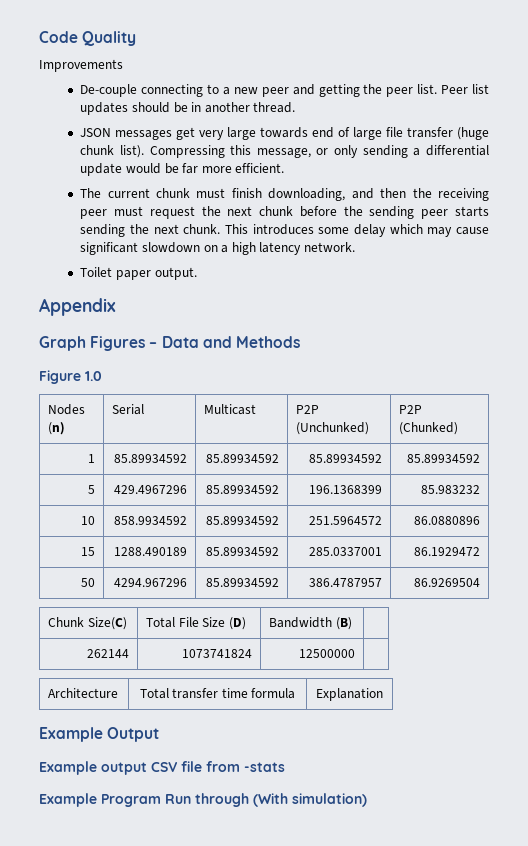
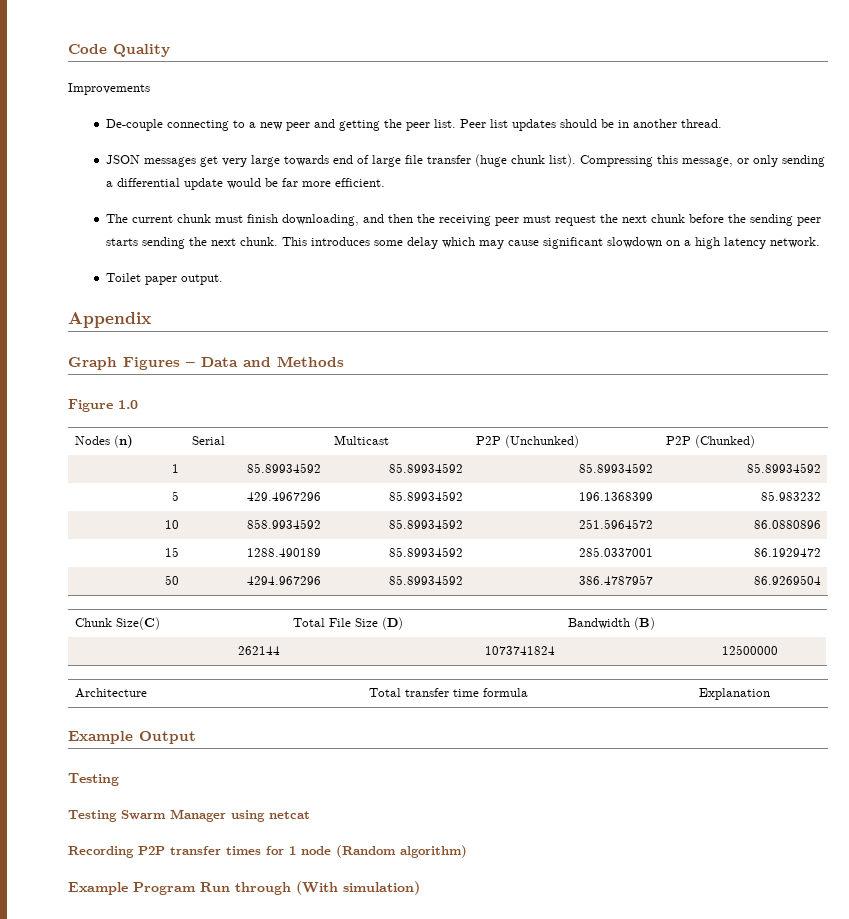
[39,761,285,775] Example output CSV file from -stats -> [68,773,119,786] [68,809,310,822] [68,845,467,858] Testing // Testing Swarm Manager using netcat // Recording P2P transfer times for 1 node (Random algorithm)

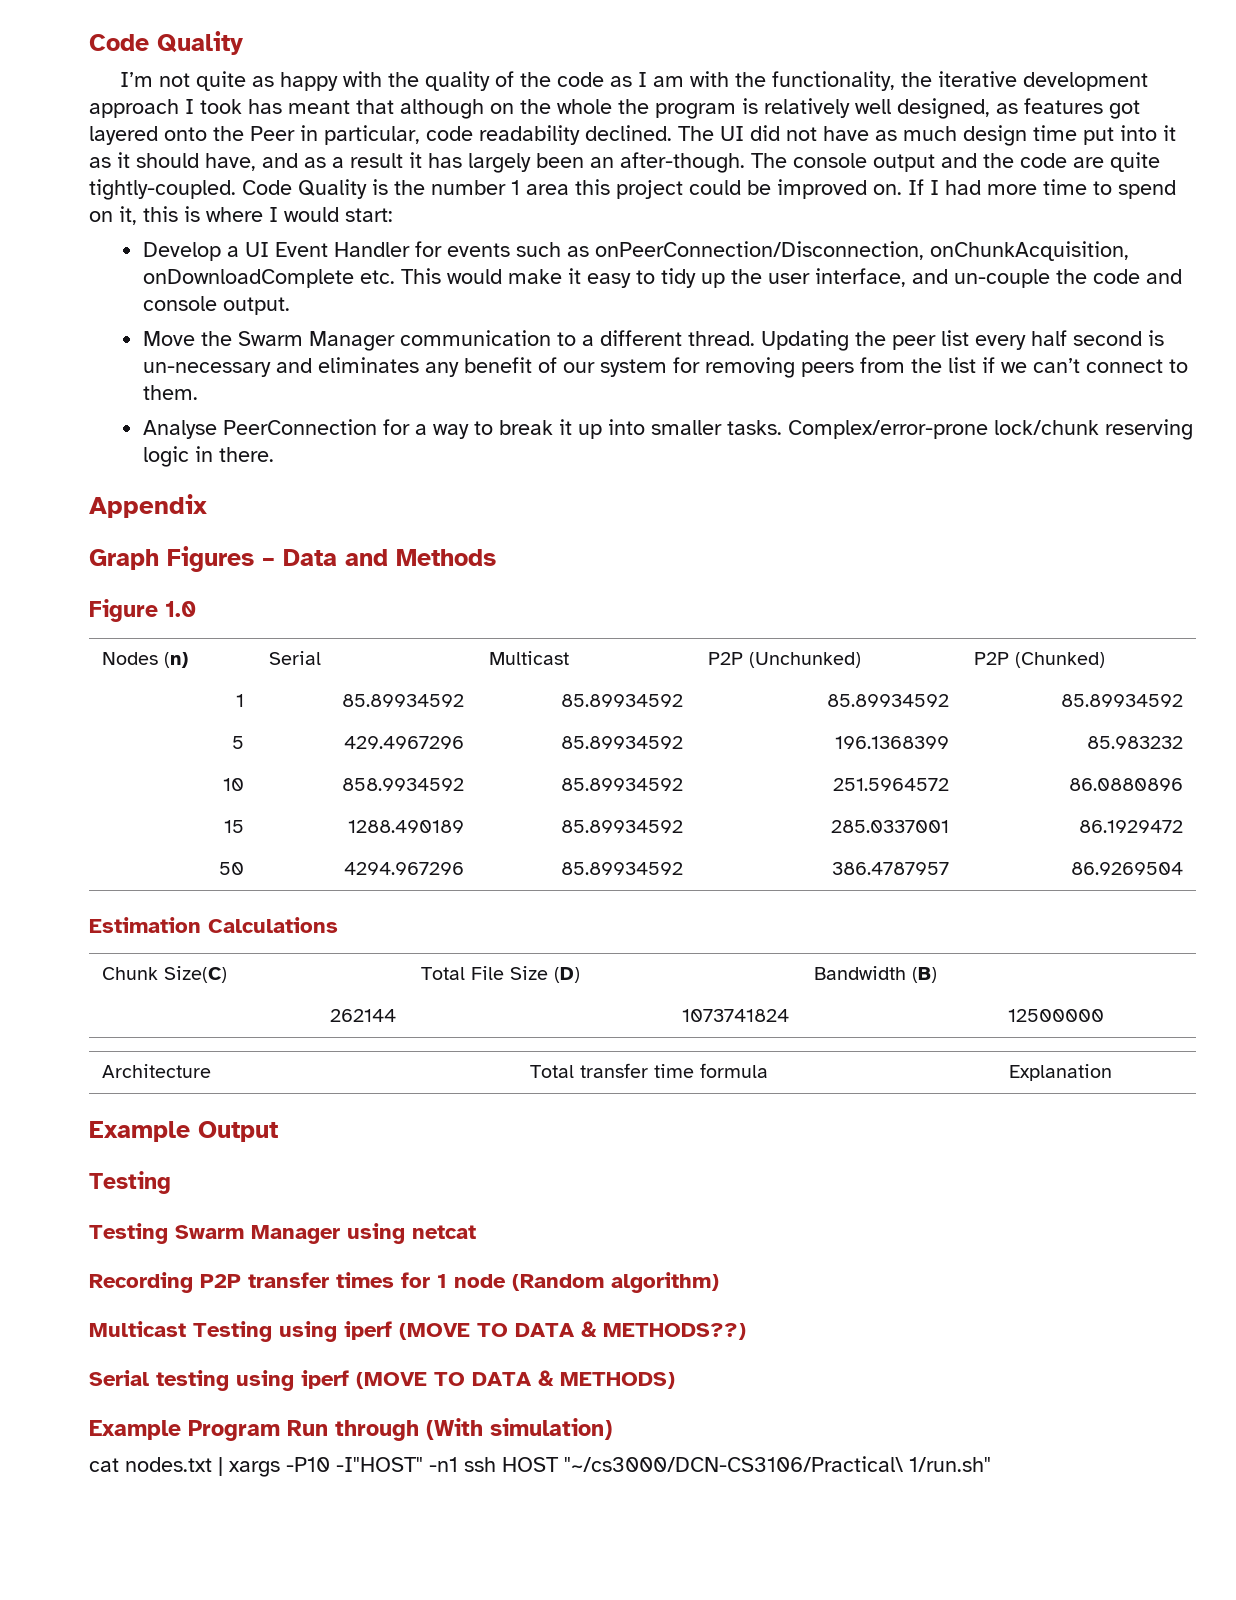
[68,83,150,95] [105,119,722,131] [105,154,825,167] [105,178,385,190] [105,214,821,226] [105,237,820,249] [105,273,223,285] Improvements // De-couple connecting to a new peer and getting the peer list. Peer list updates should be in another thread. // JSON messages get very large towards end of large file transfer (huge chunk list). Compressing this message, or only sending a differential update would be far more efficient. // The current chunk must finish downloading, and then the receiving peer must request the next chunk before the sending peer starts sending the next chunk. This introduces some delay which may cause significant slowdown on a high latency network. // Toilet paper output. -> [119,71,1148,91] [89,98,1140,119] [89,125,1176,146] [89,152,1160,173] [89,179,1176,200] [89,206,393,225] [142,241,1129,261] [142,268,1182,288] [142,296,290,315] [142,330,1164,351] [142,357,1188,378] [142,385,198,400] [142,419,1193,440] [142,446,274,467] I’m not quite as happy with the quality of the code as I am with the functionality, the iterative development approach I took has meant that although on the whole the program is relatively well designed, as features got layered onto the Peer in particular, code readability declined. The UI did not have as much design time put into it as it should have, and as a result it has largely been an after-though. The console output and the code are quite tightly-coupled. Code Quality is the number 1 area this project could be improved on. If I had more time to spend on it, this is where I would start: // Develop a UI Event Handler for events such as onPeerConnection/Disconnection, onChunkAcquisition, onDownloadComplete etc. This would make it easy to tidy up the user interface, and un-couple the code and console output. // Move the Swarm Manager communication to a different thread. Updating the peer list every half second is un-necessary and eliminates any benefit of our system for removing peers from the list if we can’t connect to them. // Analyse PeerConnection for a way to break it up into smaller tasks. Complex/error-prone lock/chunk reserving logic in there.
(822, 580) none -> [89,917,338,933] // Estimation Calculations
(467, 851) none -> [89,1321,746,1342] [89,1370,675,1391] // Multicast Testing using iperf (MOVE TO DATA & METHODS??) // Serial testing using iperf (MOVE TO DATA & METHODS)
(420, 888) none -> [89,1456,991,1477] // cat nodes.txt | xargs -P10 -I"HOST" -n1 ssh HOST "~/cs3000/DCN-CS3106/Practical\ 1/run.sh"

